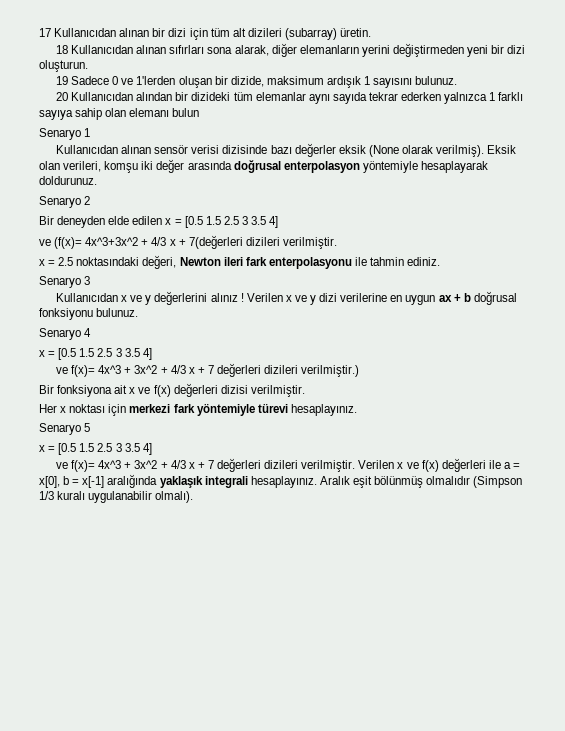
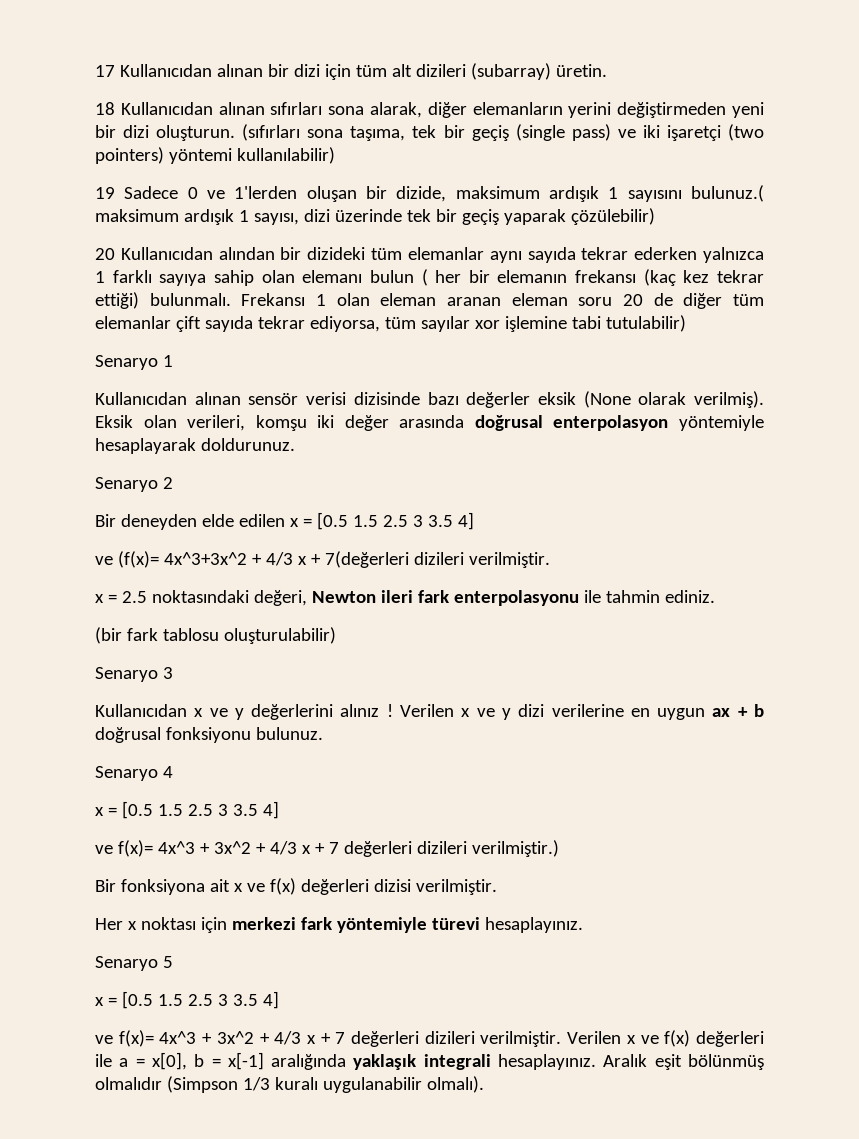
(88, 66) none -> [242,124,764,141] [95,147,335,164] (sıfırları sona taşıma, tek bir geçiş (single pass) ve iki işaretçi (two pointers) yöntemi kullanılabilir)
[415,76,458,85] bulunuz. -> [691,185,764,202] [95,208,655,225] bulunuz.( maksimum ardışık 1 sayısı, dizi üzerinde tek bir geçiş yaparak çözülebilir)
(200, 112) none -> [421,269,764,286] [95,292,764,309] [95,315,686,332] ( her bir elemanın frekansı (kaç kez tekrar ettiği) bulunmalı. Frekansı 1 olan eleman aranan eleman soru 20 de diğer tüm elemanlar çift sayıda tekrar ediyorsa, tüm sayılar xor işlemine tabi tutulabilir)
(441, 261) none -> [95,627,336,644] // (bir fark tablosu oluşturulabilir)

